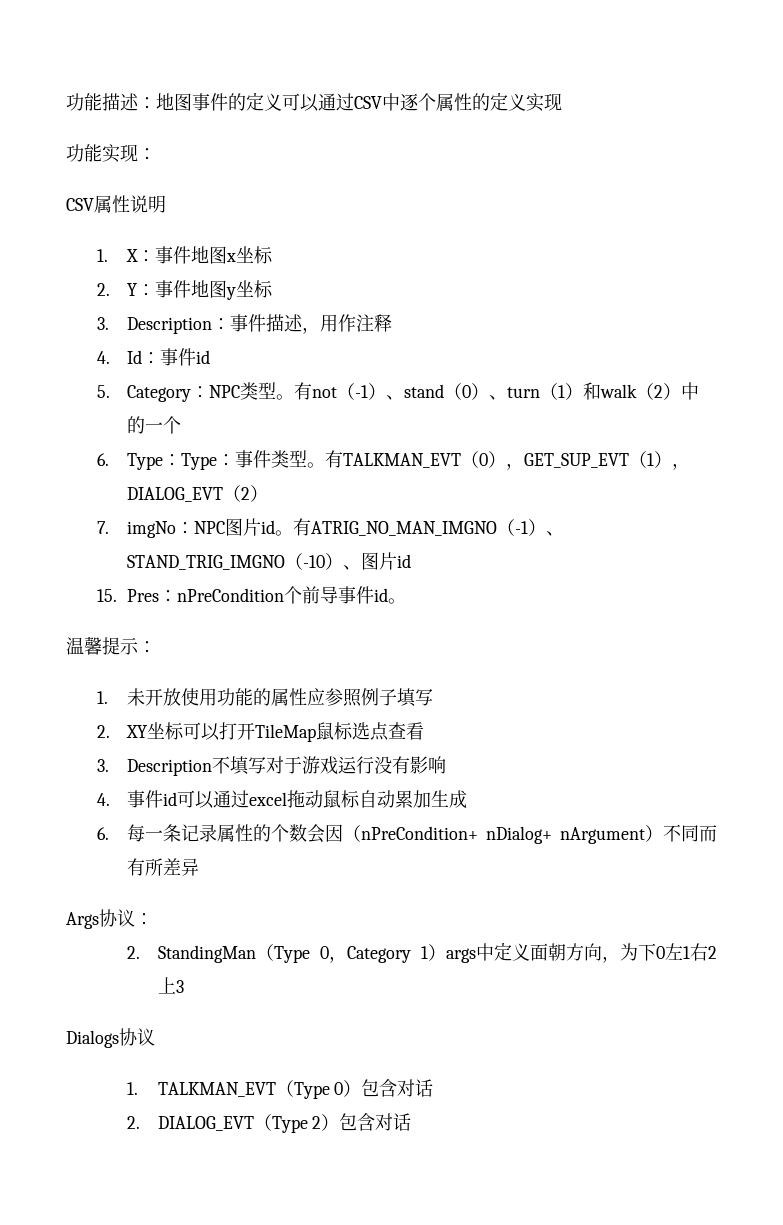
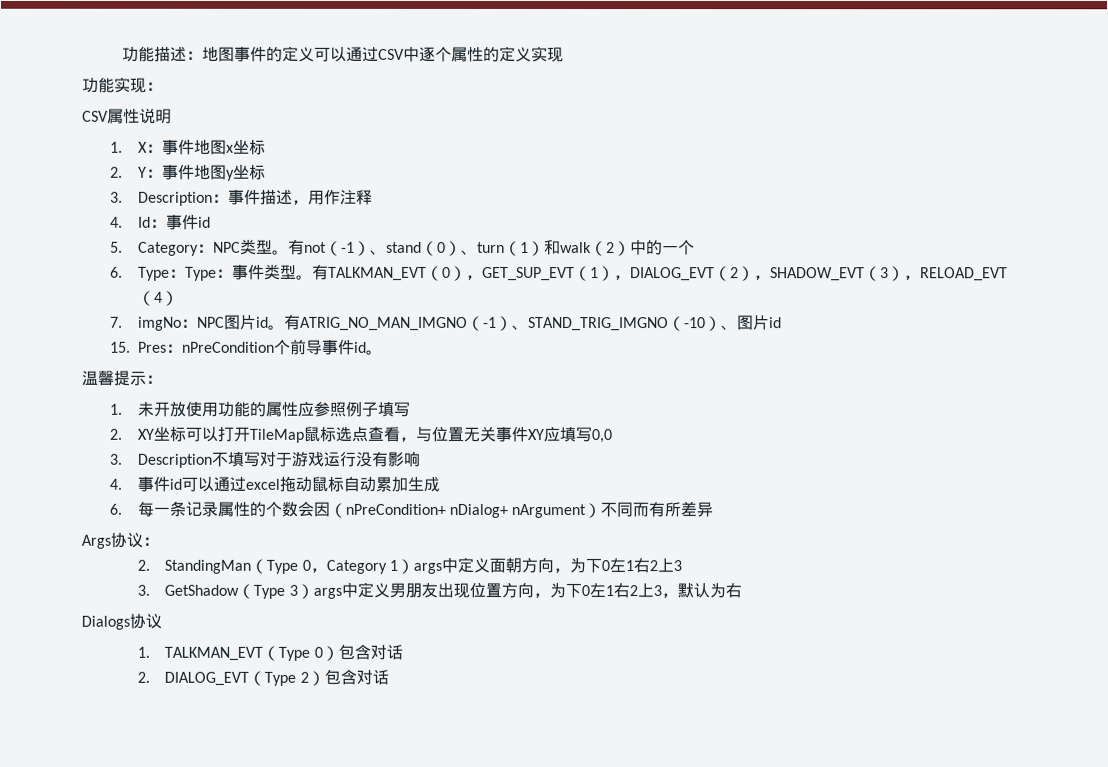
(269, 493) none -> [753,266,1008,282] [137,290,179,306] ，SHADOW_EVT（3），RELOAD_EVT（4）
(425, 731) none -> [398,426,612,444] ，与位置无关事件XY应填写0,0
(184, 986) none -> [136,581,742,599] // 3. GetShadow（Type 3）args中定义男朋友出现位置方向，为下0左1右2上3，默认为右

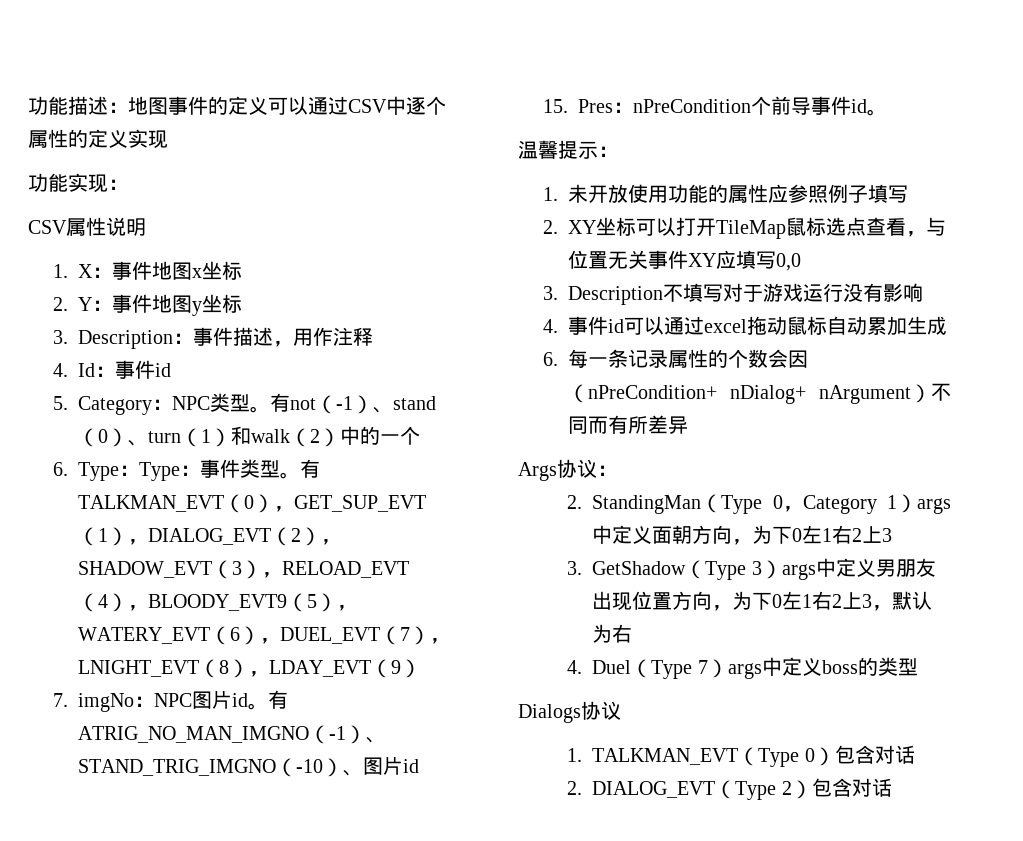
(179, 298) none -> [127,593,357,612] [77,626,450,645] [77,659,421,678] ，BLOODY_EVT9（5），WATERY_EVT（6），DUEL_EVT（7），LNIGHT_EVT（8），LDAY_EVT（9）
(742, 591) none -> [567,657,918,679] // 4. Duel（Type 7）args中定义boss的类型

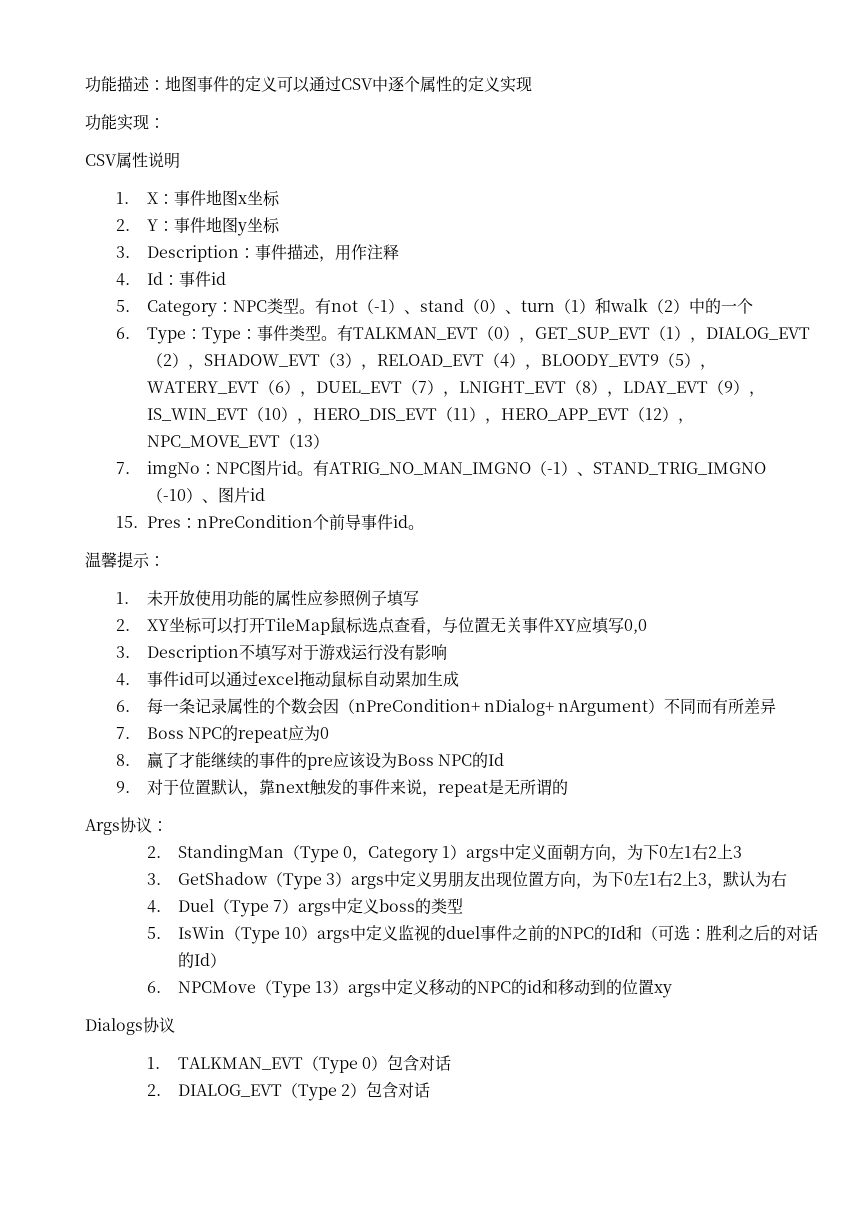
(421, 668) none -> [748,391,765,397] [146,407,694,424] [146,434,329,449] ，IS_WIN_EVT（10），HERO_DIS_EVT（11），HERO_APP_EVT（12），NPC_MOVE_EVT（13）
(688, 425) none -> [115,725,329,743] [115,752,504,770] [115,779,568,797] // 7. Boss NPC的repeat应为0 // 8.赢了才能继续的事件的pre应该设为Boss NPC的Id // 9.对于位置默认，靠next触发的事件来说，repeat是无所谓的
(918, 667) none -> [146,924,818,944] [177,952,226,968] [146,979,672,998] // 5. IsWin（Type 10）args中定义监视的duel事件之前的NPC的Id和（可选：胜利之后的对话的Id） // 6. NPCMove（Type 13）args中定义移动的NPC的id和移动到的位置xy

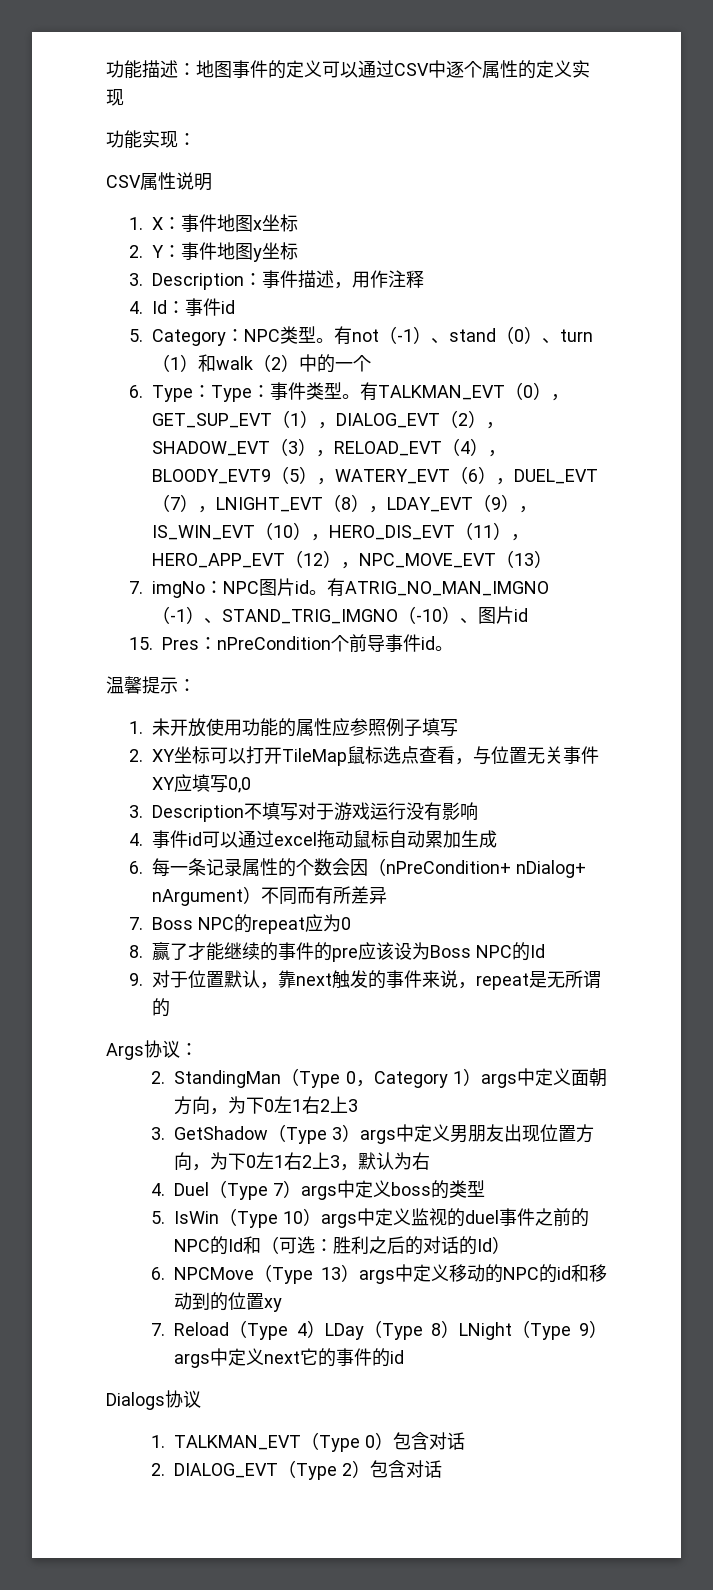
(672, 991) none -> [151,1320,607,1340] [174,1348,405,1368] // 7. Reload（Type 4）LDay（Type 8）LNight（Type 9）args中定义next它的事件的id

